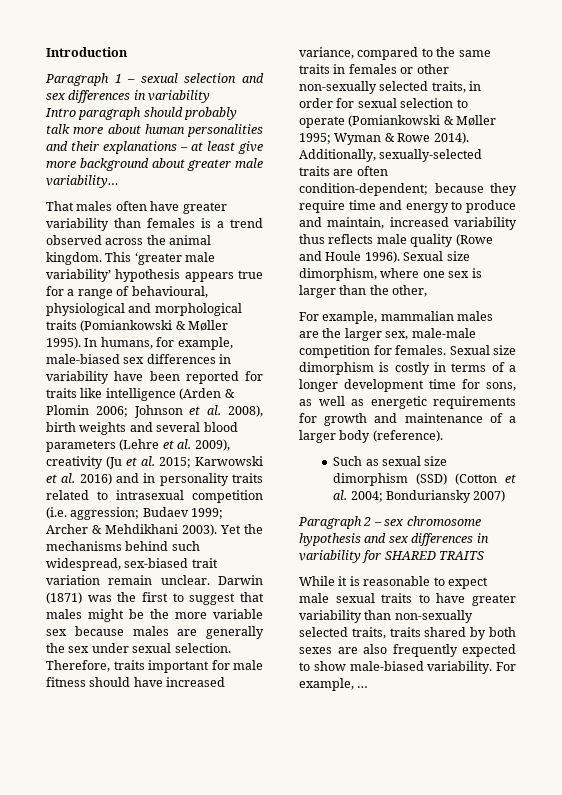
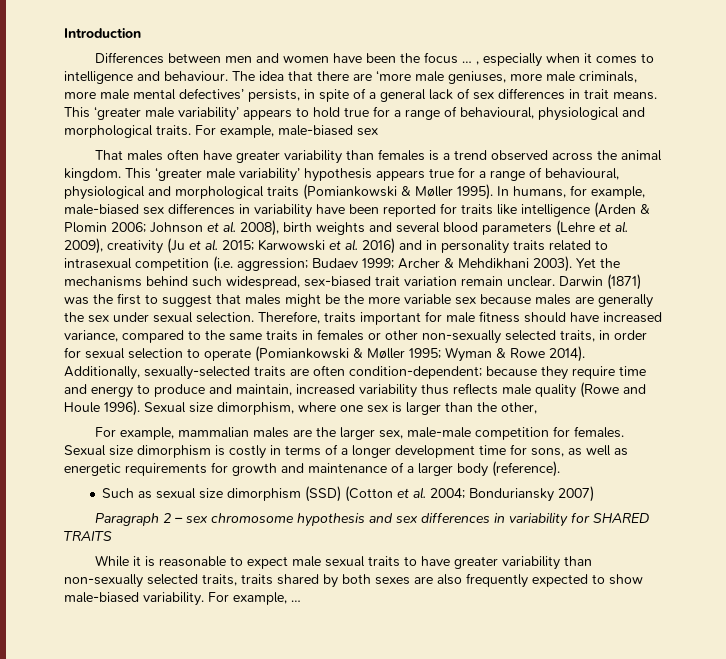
[45,73,264,86] [46,90,211,103] [45,107,238,120] [46,124,263,137] [46,141,263,154] [46,158,263,171] [46,175,119,188] Paragraph 1 – sexual selection and sex differences in variability // Intro paragraph should probably talk more about human personalities and their explanations – at least give more background about greater male variability… -> [94,52,654,67] [64,70,637,84] [64,88,657,102] [64,106,645,121] [64,125,378,138] Differences between men and women have been the focus … , especially when it comes to intelligence and behaviour. The idea that there are ‘more male geniuses, more male criminals, more male mental defectives’ persists, in spite of a general lack of sex differences in trait means. This ‘greater male variability’ appears to hold true for a range of behavioural, physiological and morphological traits. For example, male-biased sex

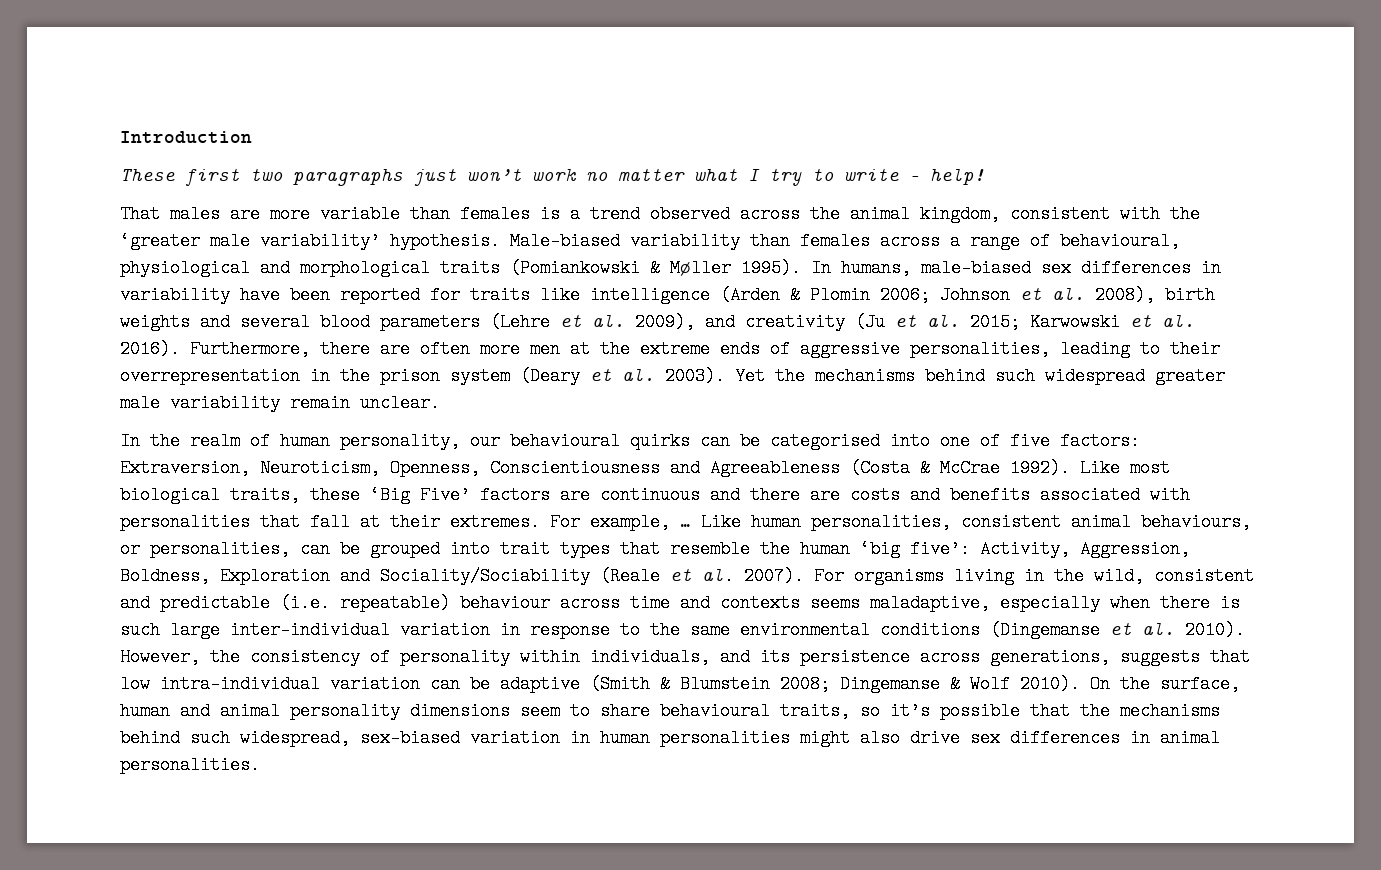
[94,52,654,67] [64,70,637,84] [64,88,657,102] [64,106,645,121] [64,125,378,138] [94,149,342,164] Differences between men and women have been the focus … , especially when it comes to intelligence and behaviour. The idea that there are ‘more male geniuses, more male criminals, more male mental defectives’ persists, in spite of a general lack of sex differences in trait means. This ‘greater male variability’ appears to hold true for a range of behavioural, physiological and morphological traits. For example, male-biased sex // That males often have greater variability -> [120,167,985,186] [120,205,400,223] These first two paragraphs just won’t work no matter what I try to write – help! // That males are more variable
[64,167,475,182] kingdom. This ‘greater male variability’ hypothesis appears true for -> [920,205,1200,223] [120,232,940,250] kingdom, consistent with the ‘greater male variability’ hypothesis. Male-biased variability than females across
[570,185,645,199] for example, -> (911, 268) none
(103, 246) none -> [705,313,735,331] and
[362,238,608,254] [64,256,529,272] 2016) and in personality traits related to intrasexual competition (i.e. aggression; Budaev 1999; Archer & Mehdikhani -> [120,340,1220,358] [120,367,655,385] 2016). Furthermore, there are often more men at the extreme ends of aggressive personalities, leading to their overrepresentation in the prison system (Deary et al.
[226,274,641,290] [64,293,653,308] [64,311,662,325] [64,329,647,344] [64,346,585,362] [64,365,646,380] [64,382,646,398] [64,400,537,416] [94,426,624,440] [64,444,628,459] [64,461,560,477] [102,486,595,502] [94,512,649,527] [64,531,112,541] [94,555,592,570] [64,573,643,588] [64,592,301,606] widespread, sex-biased trait variation remain unclear. Darwin (1871) was the first to suggest that males might be the more variable sex because males are generally the sex under sexual selection. Therefore, traits important for male fitness should have increased variance, compared to the same traits in females or other non-sexually selected traits, in order for sexual selection to operate (Pomiankowski & Møller 1995; Wyman & Rowe 2014). Additionally, sexually-selected traits are often condition-dependent; because they require time and energy to produce and maintain, increased variability thus reflects male quality (Rowe and Houle 1996). Sexual size dimorphism, where one sex is larger than the other, // For example, mammalian males are the larger sex, male-male competition for females. Sexual size dimorphism is costly in terms of a longer development time for sons, as well as energetic requirements for growth and maintenance of a larger body (reference). // Such as sexual size dimorphism (SSD) (Cotton et al. 2004; Bonduriansky 2007) // Paragraph 2 – sex chromosome hypothesis and sex differences in variability for SHARED TRAITS // While it is reasonable to expect male sexual traits to have greater variability than non-sexually selected traits, traits shared by both sexes are also frequently expected to show male-biased variability. For example, … -> [1045,367,1225,385] [120,394,440,412] [120,432,1140,450] [120,459,1170,477] [120,486,1190,504] [120,513,1251,531] [120,540,1190,558] [120,567,1254,585] [120,594,1240,612] [120,621,1245,639] [120,648,1250,666] [120,675,1240,693] [120,702,1220,720] [120,729,1220,747] [120,756,260,774] widespread greater male variability remain unclear. // In the realm of human personality, our behavioural quirks can be categorised into one of five factors: Extraversion, Neuroticism, Openness, Conscientiousness and Agreeableness (Costa & McCrae 1992). Like most biological traits, these ‘Big Five’ factors are continuous and there are costs and benefits associated with personalities that fall at their extremes. For example, … Like human personalities, consistent animal behaviours, or personalities, can be grouped into trait types that resemble the human ‘big five’: Activity, Aggression, Boldness, Exploration and Sociality/Sociability (Reale et al. 2007). For organisms living in the wild, consistent and predictable (i.e. repeatable) behaviour across time and contexts seems maladaptive, especially when there is such large inter-individual variation in response to the same environmental conditions (Dingemanse et al. 2010). However, the consistency of personality within individuals, and its persistence across generations, suggests that low intra-individual variation can be adaptive (Smith & Blumstein 2008; Dingemanse & Wolf 2010). On the surface, human and animal personality dimensions seem to share behavioural traits, so it’s possible that the mechanisms behind such widespread, sex-biased variation in human personalities might also drive sex differences in animal personalities.

